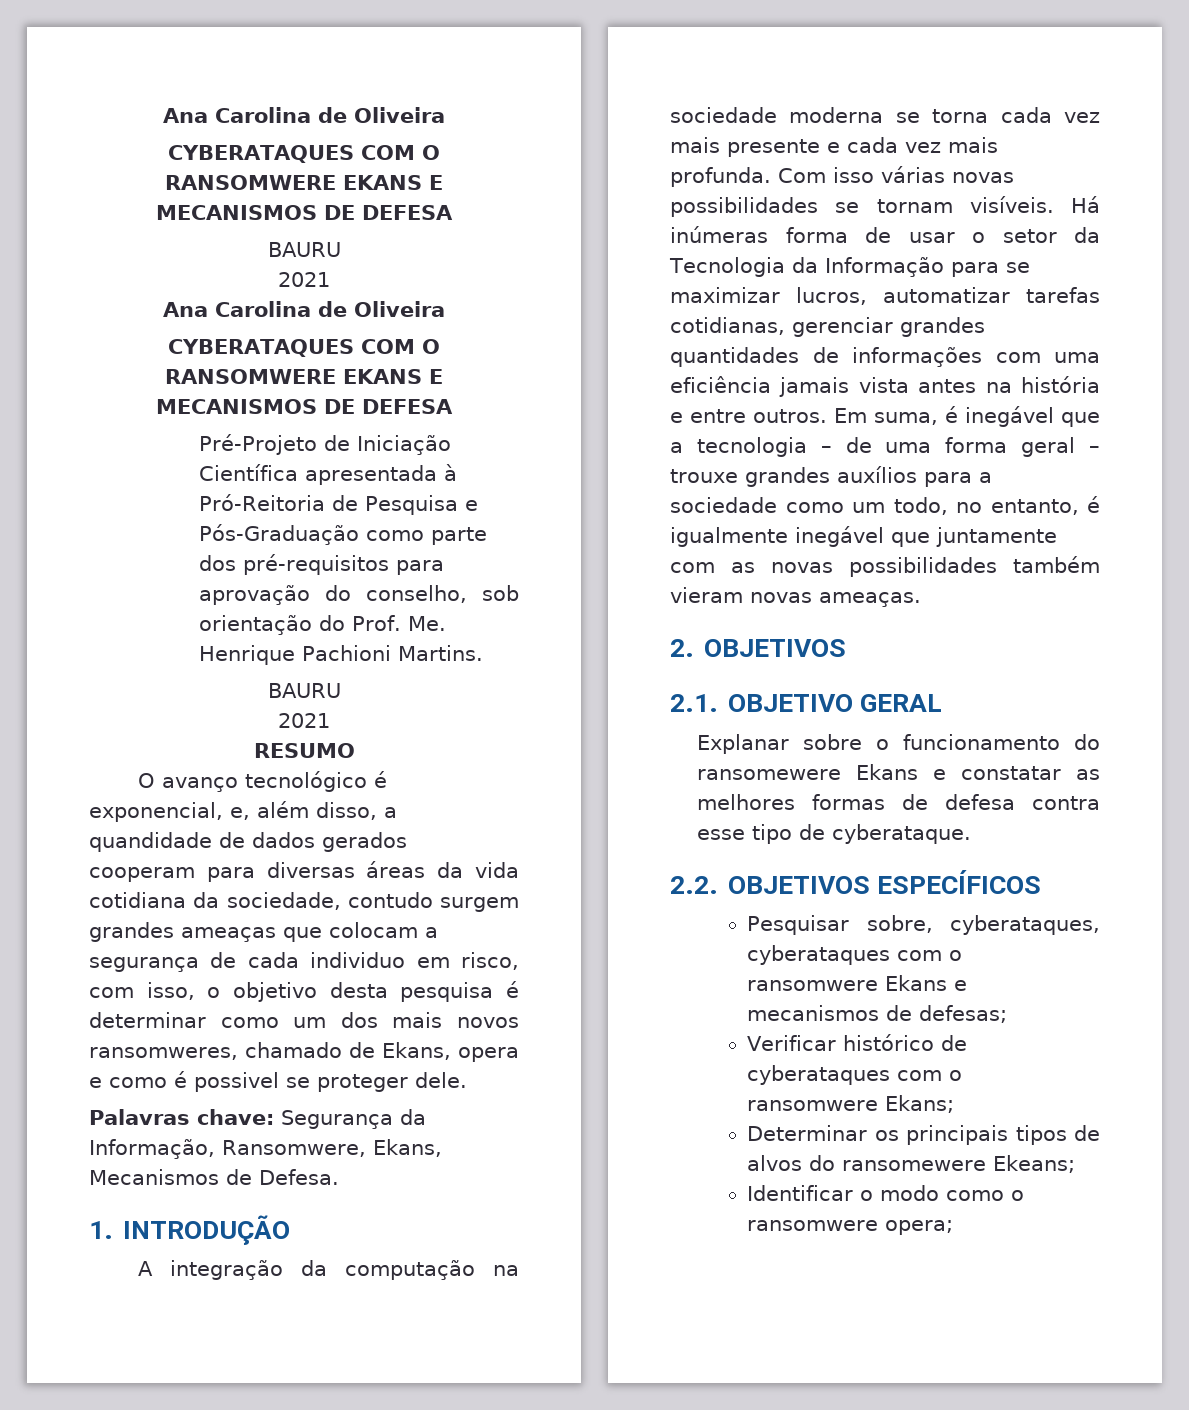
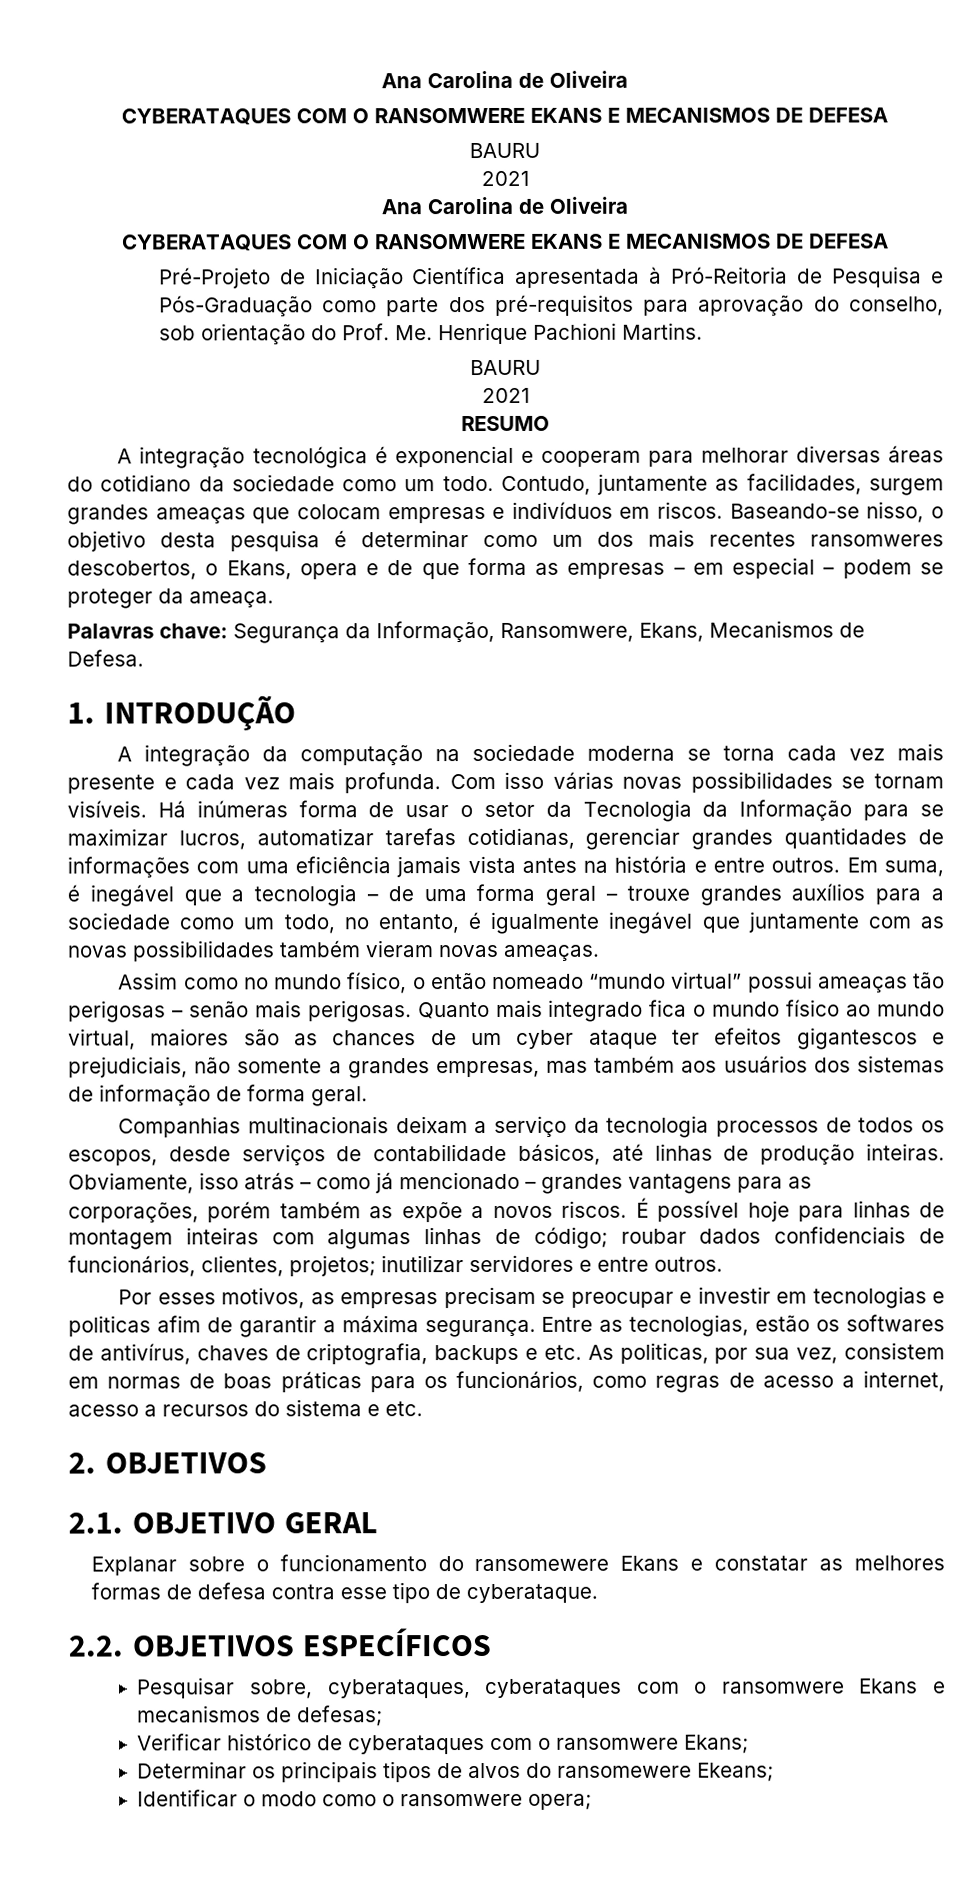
[138,771,388,792] [89,801,397,822] [89,832,407,852] O avanço tecnológico é exponencial, e, além disso, a quandidade de dados gerados -> [117,445,534,469] A integração tecnológica é exponencial e
(255, 874) none -> [700,447,789,463] melhorar
[437,862,519,878] [89,892,433,910] da vida cotidiana da sociedade, contudo -> [67,473,862,495] do cotidiano da sociedade como um todo. Contudo, juntamente as facilidades,
[425,927,438,938] [89,952,519,972] [89,982,195,1000] a segurança de cada individuo em risco, com isso, -> [387,501,925,524] empresas e indivíduos em riscos. Baseando-se nisso,
[457,1017,519,1028] [89,1042,519,1062] [89,1071,467,1092] novos ransomweres, chamado de Ekans, opera e como é possivel se proteger dele. -> [709,531,944,547] [67,557,944,580] [67,588,274,609] recentes ransomweres descobertos, o Ekans, opera e de que forma as empresas – em especial – podem se proteger da ameaça.
(921, 599) none -> [118,971,945,994] [68,999,945,1023] [68,1027,946,1050] [68,1055,945,1079] [68,1084,368,1107] [118,1115,946,1138] [68,1143,945,1166] [68,1171,812,1194] [68,1197,945,1223] [68,1226,945,1250] [68,1254,723,1277] [118,1286,945,1309] [68,1314,945,1338] [68,1342,945,1366] [68,1370,946,1393] [68,1399,423,1417] // Assim como no mundo físico, o então nomeado “mundo virtual” possui ameaças tão perigosas – senão mais perigosas. Quanto mais integrado fica o mundo físico ao mundo virtual, maiores são as chances de um cyber ataque ter efeitos gigantescos e prejudiciais, não somente a grandes empresas, mas também aos usuários dos sistemas de informação de forma geral. // Companhias multinacionais deixam a serviço da tecnologia processos de todos os escopos, desde serviços de contabilidade básicos, até linhas de produção inteiras. Obviamente, isso atrás – como já mencionado – grandes vantagens para as corporações, porém também as expõe a novos riscos. É possível hoje para linhas de montagem inteiras com algumas linhas de código; roubar dados confidenciais de funcionários, clientes, projetos; inutilizar servidores e entre outros. // Por esses motivos, as empresas precisam se preocupar e investir em tecnologias e politicas afim de garantir a máxima segurança. Entre as tecnologias, estão os softwares de antivírus, chaves de criptografia, backups e etc. As politicas, por sua vez, consistem em normas de boas práticas para os funcionários, como regras de acesso a internet, acesso a recursos do sistema e etc.

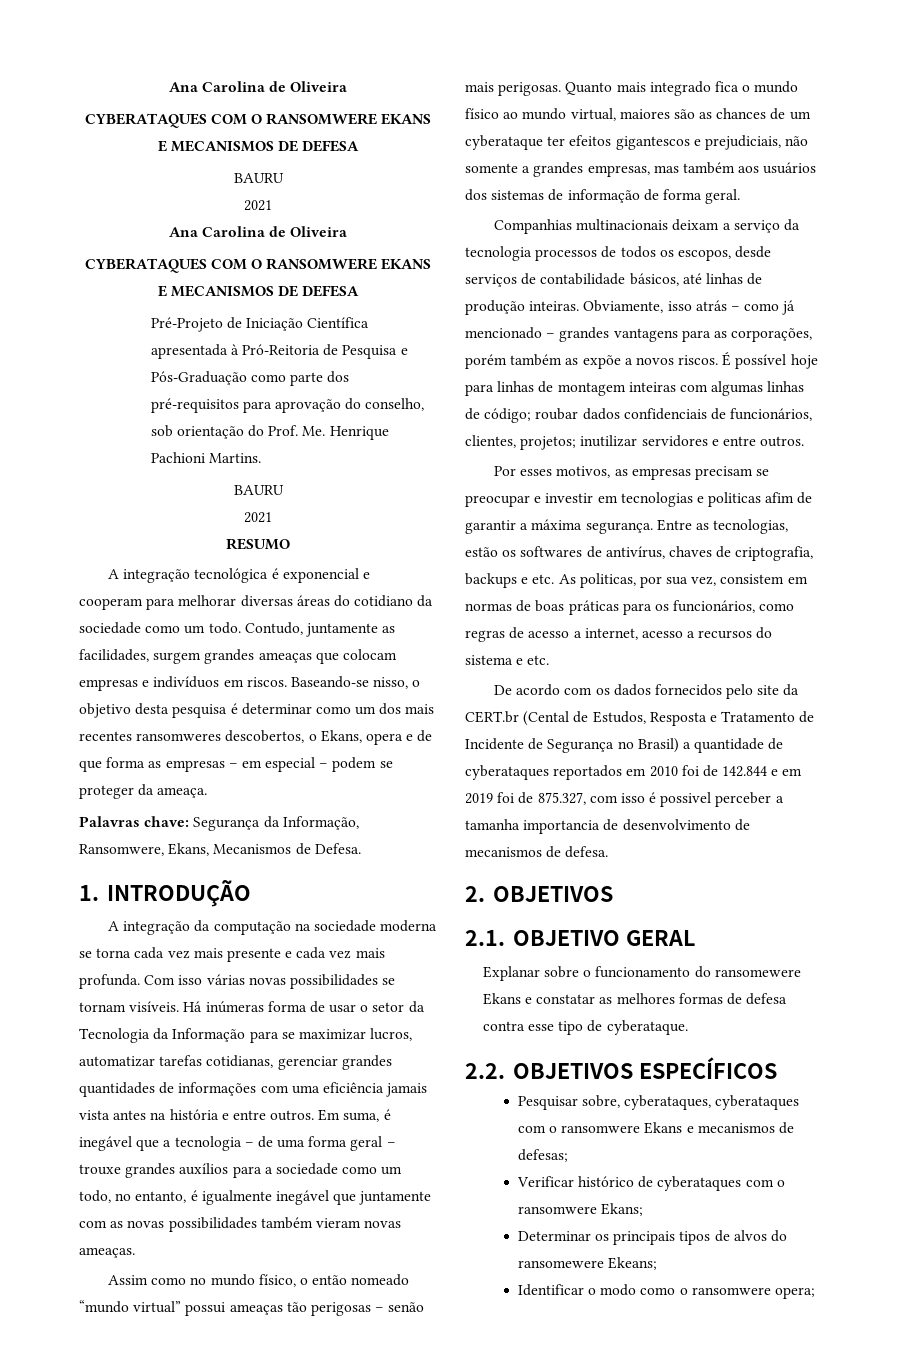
[516,1029,658,1049] cyber ataque -> [465,135,543,150] cyberataque
(423, 1409) none -> [493,684,800,699] [465,711,815,726] [465,738,784,753] [465,765,803,780] [465,792,784,807] [465,819,750,834] [465,846,609,858] // De acordo com os dados fornecidos pelo site da CERT.br (Cental de Estudos, Resposta e Tratamento de Incidente de Segurança no Brasil) a quantidade de cyberataques reportados em 2010 foi de 142.844 e em 2019 foi de 875.327, com isso é possivel perceber a tamanha importancia de desenvolvimento de mecanismos de defesa.

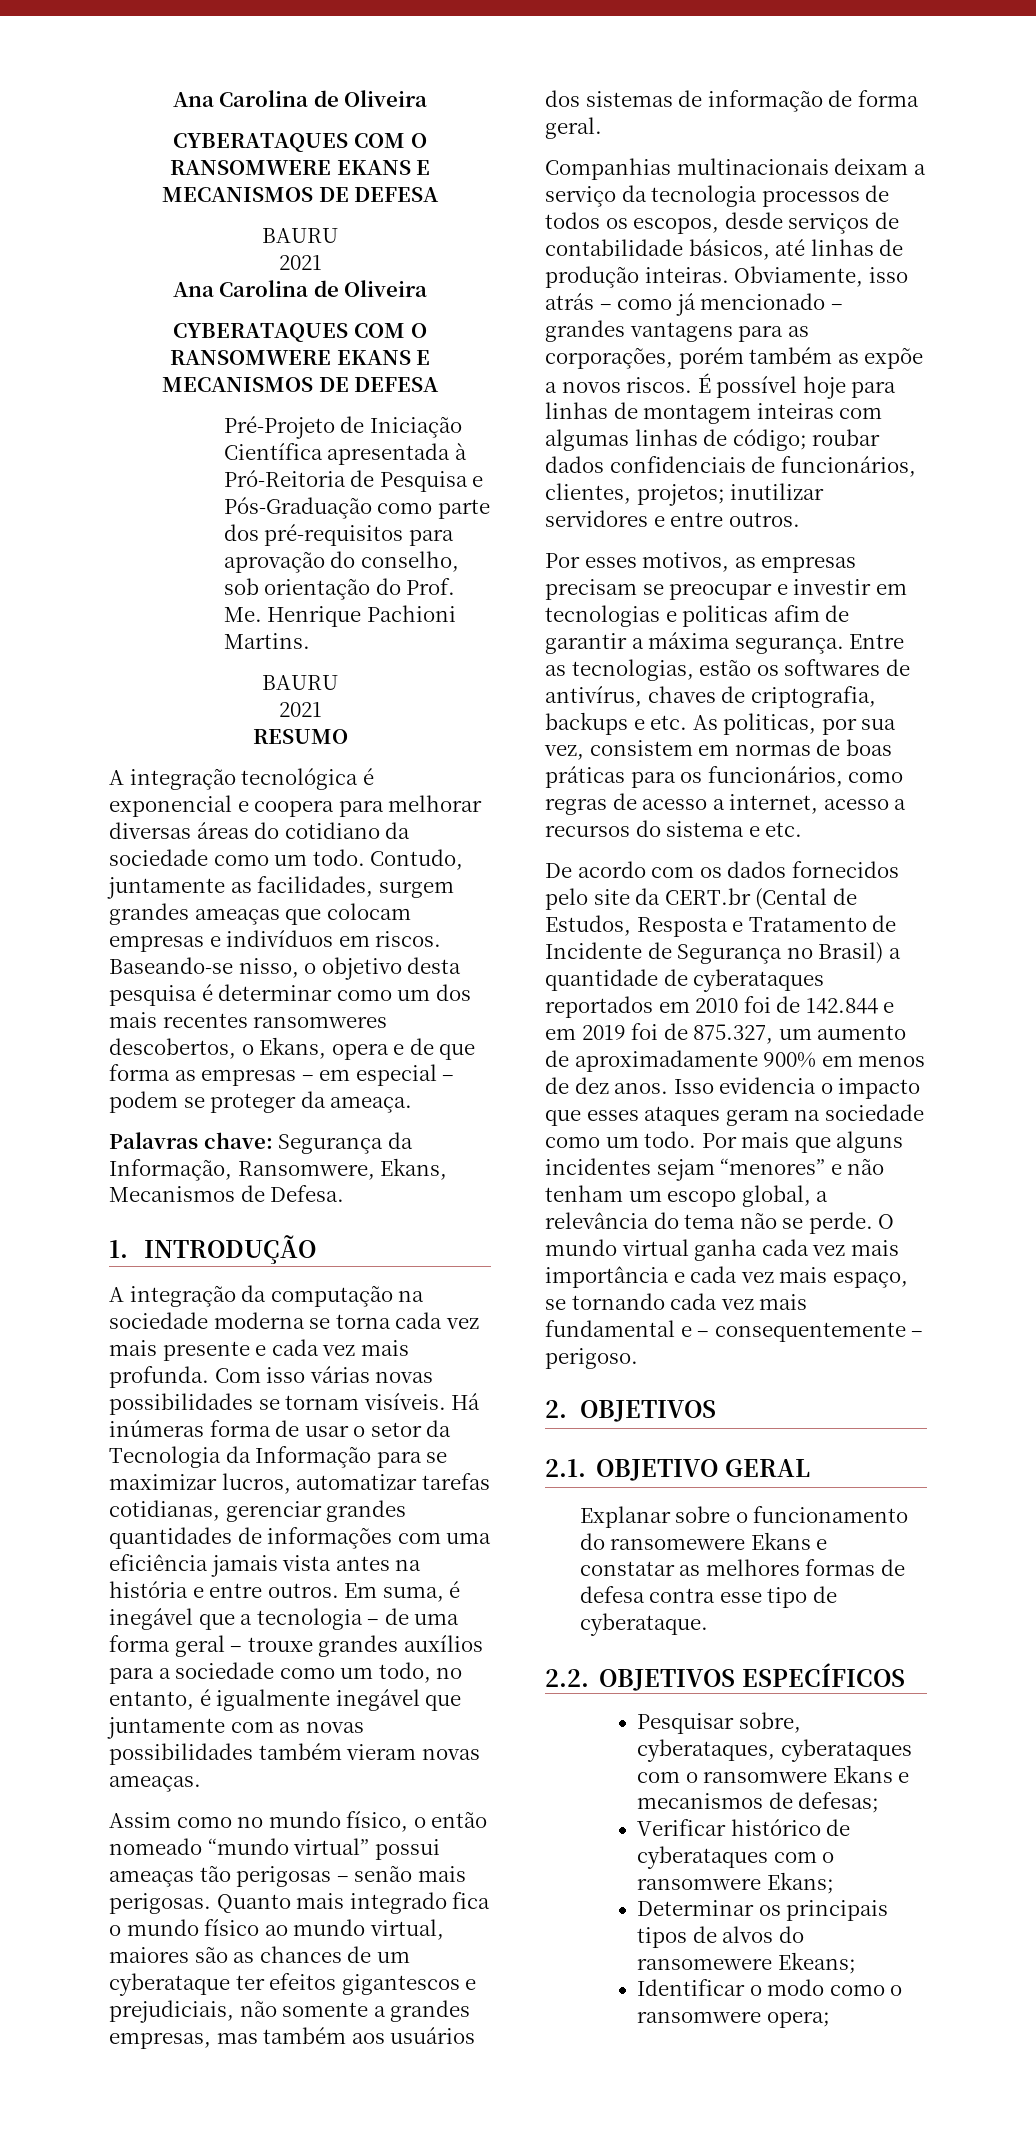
[79,598,143,610] cooperam -> [254,800,335,817] coopera
[589,792,784,807] [465,819,750,834] [465,846,609,858] com isso é possivel perceber a tamanha importancia de desenvolvimento de mecanismos de defesa. -> [778,1025,907,1040] [545,1050,926,1072] [545,1077,921,1099] [545,1104,924,1126] [545,1131,904,1153] [545,1158,885,1181] [545,1185,829,1207] [545,1212,895,1234] [545,1239,899,1261] [545,1266,908,1288] [545,1293,808,1310] [545,1320,924,1342] [545,1348,638,1369] um aumento de aproximadamente 900% em menos de dez anos. Isso evidencia o impacto que esses ataques geram na sociedade como um todo. Por mais que alguns incidentes sejam “menores” e não tenham um escopo global, a relevância do tema não se perde. O mundo virtual ganha cada vez mais importância e cada vez mais espaço, se tornando cada vez mais fundamental e – consequentemente – perigoso.

